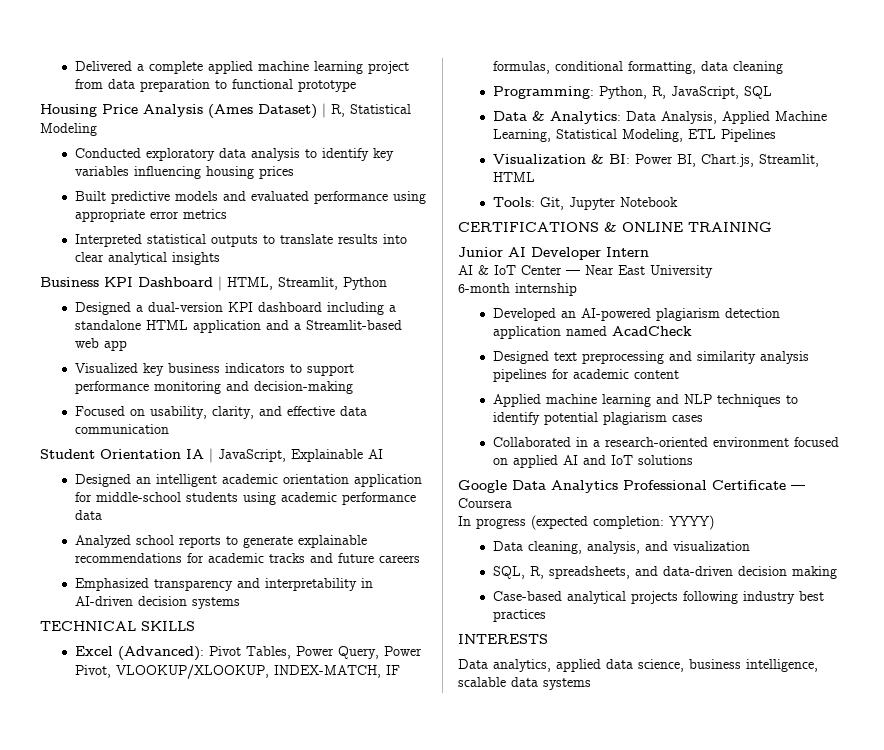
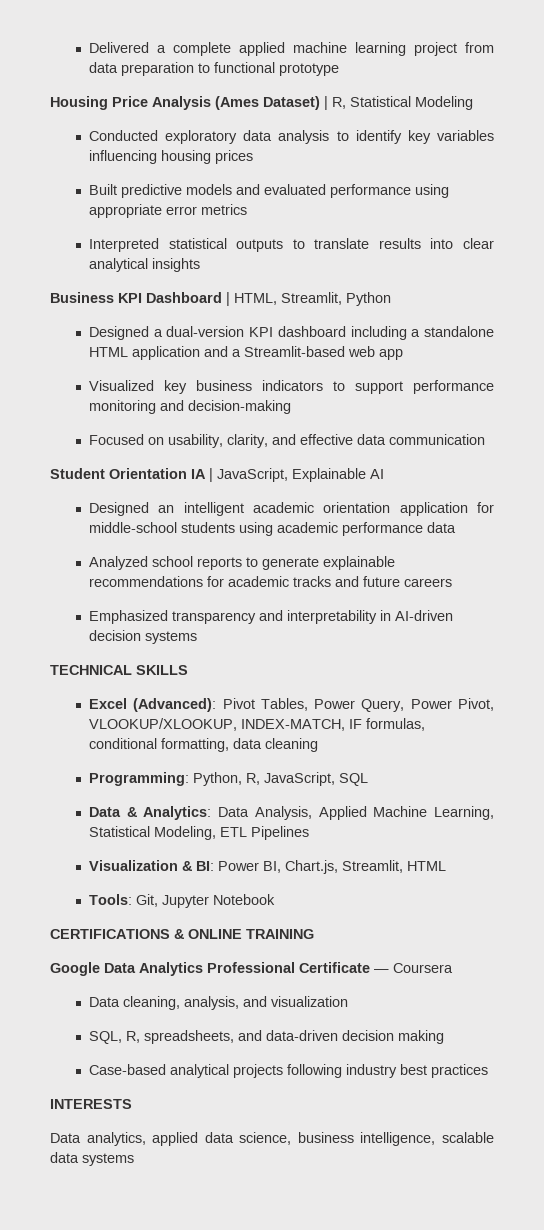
[458,247,649,260] [458,265,713,278] [458,283,577,296] [492,308,780,321] [492,326,692,339] [492,351,809,364] [492,369,679,382] [492,394,798,407] [492,412,703,425] [492,437,839,447] [492,455,693,468] // Junior AI Developer Intern // AI & IoT Center — Near East University // 6-month internship // Developed an AI-powered plagiarism detection application named AcadCheck // Designed text preprocessing and similarity analysis pipelines for academic content // Applied machine learning and NLP techniques to identify potential plagiarism cases // Collaborated in a research-oriented environment focused on applied AI and IoT solutions -> (314, 934) none
[458,515,714,530] // In progress (expected completion: YYYY) -> (453, 968) none

